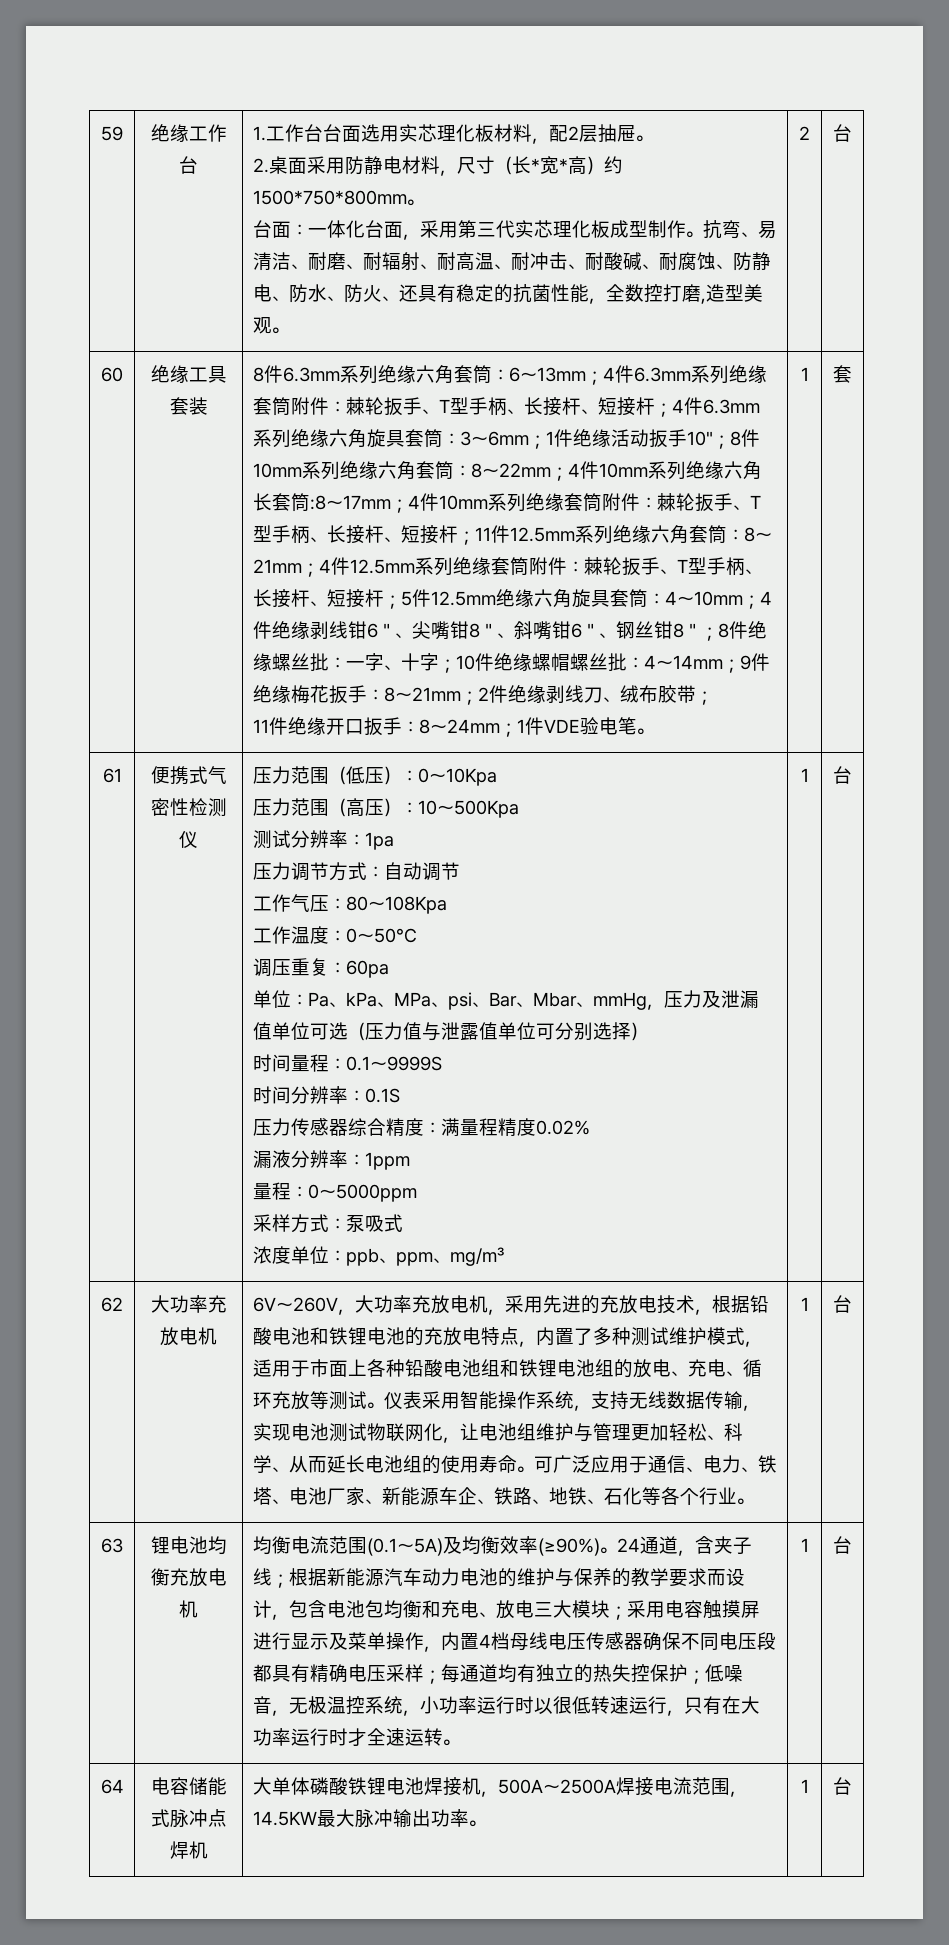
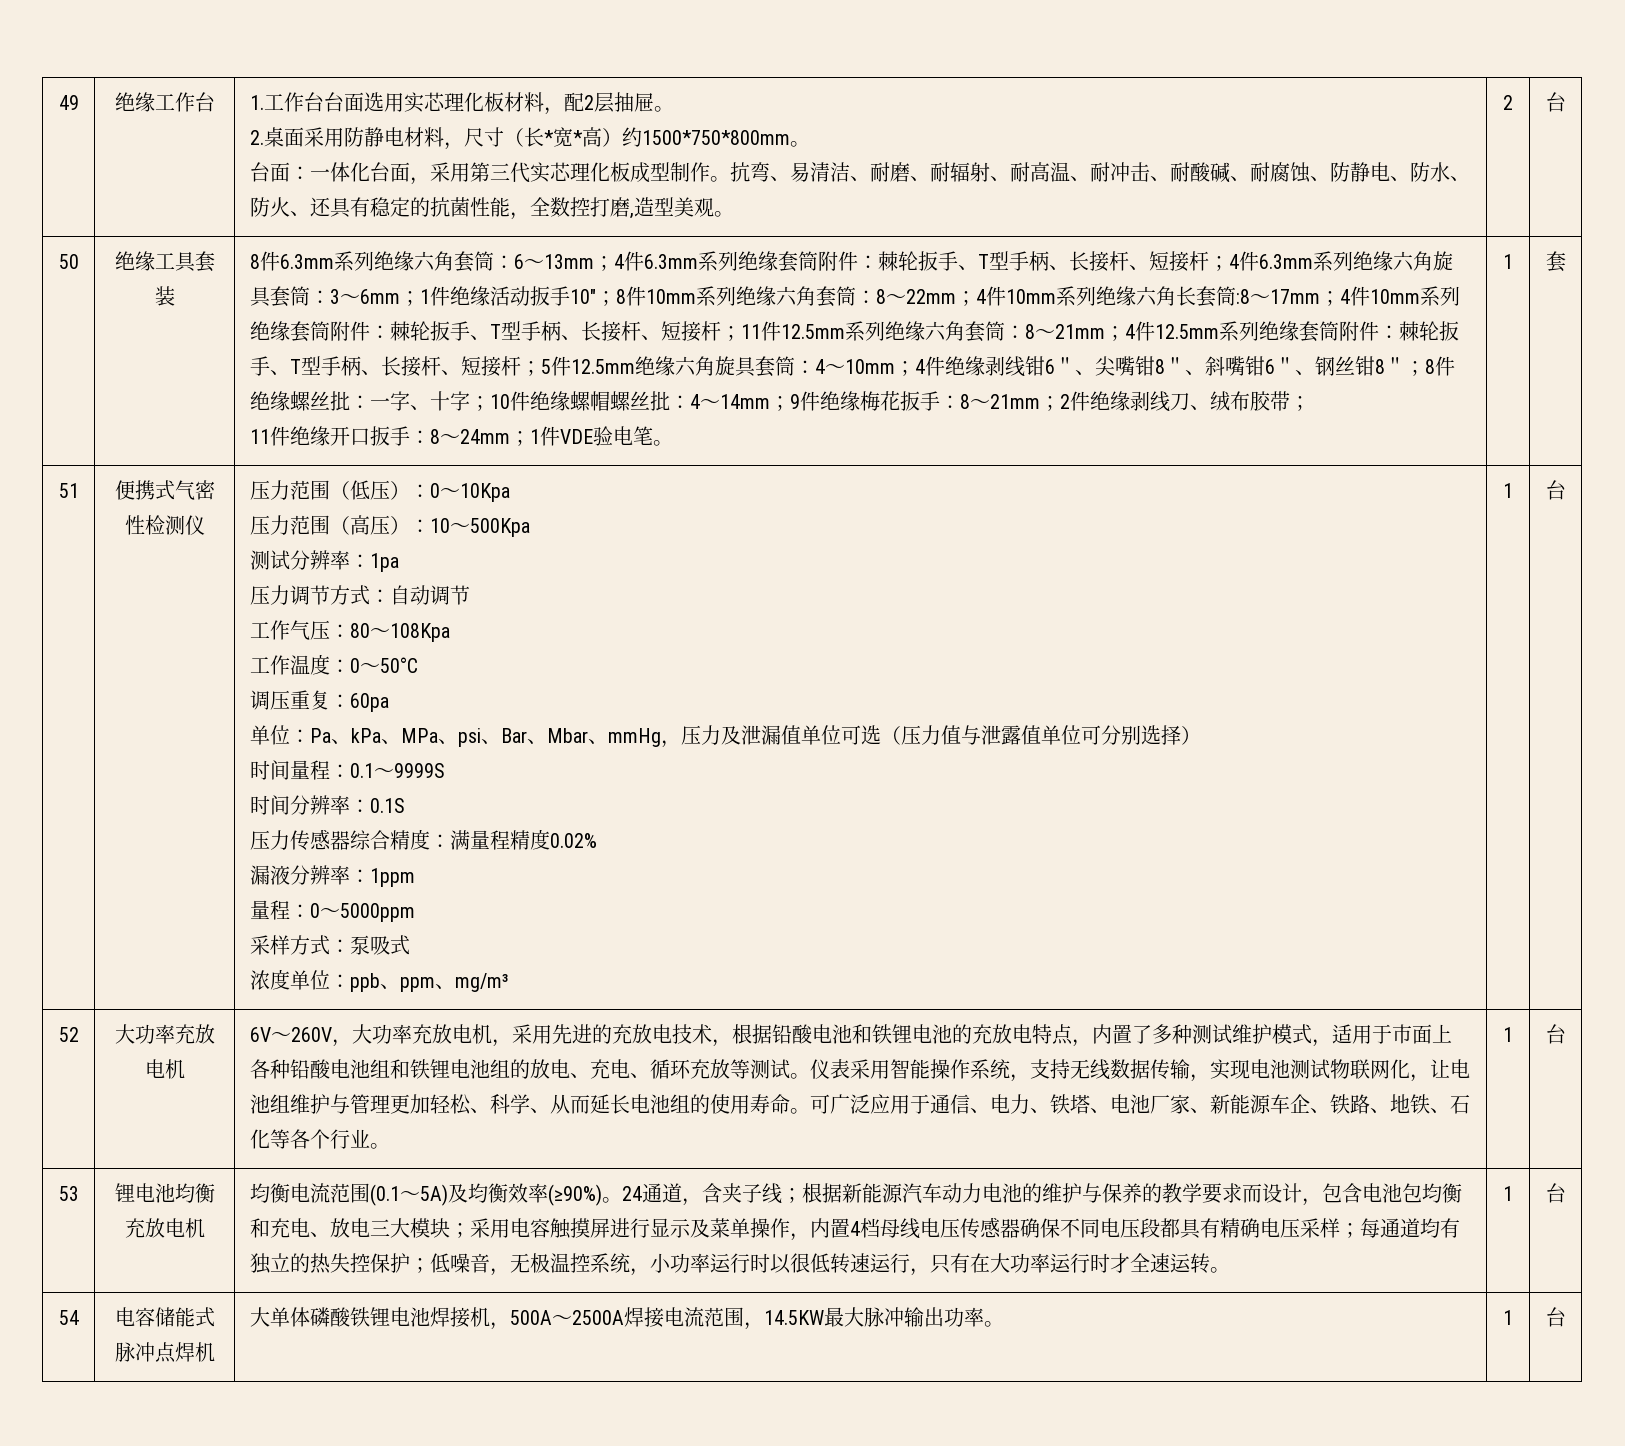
[101,126,123,141] 59 -> [58,95,79,110] 49
[101,367,123,382] 60 -> [58,254,79,269] 50
[102,768,122,783] 61 -> [58,483,79,498] 51
[101,1297,123,1312] 62 -> [58,1027,79,1042] 52
[101,1538,123,1553] 63 -> [58,1186,79,1201] 53
[100,1779,124,1794] 64 -> [58,1310,79,1325] 54

